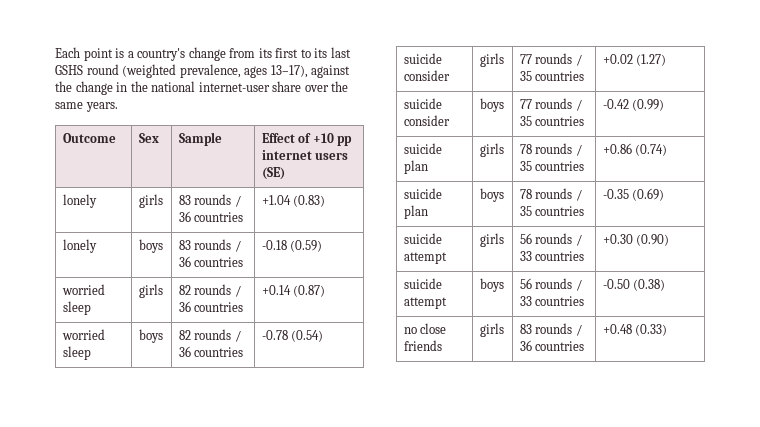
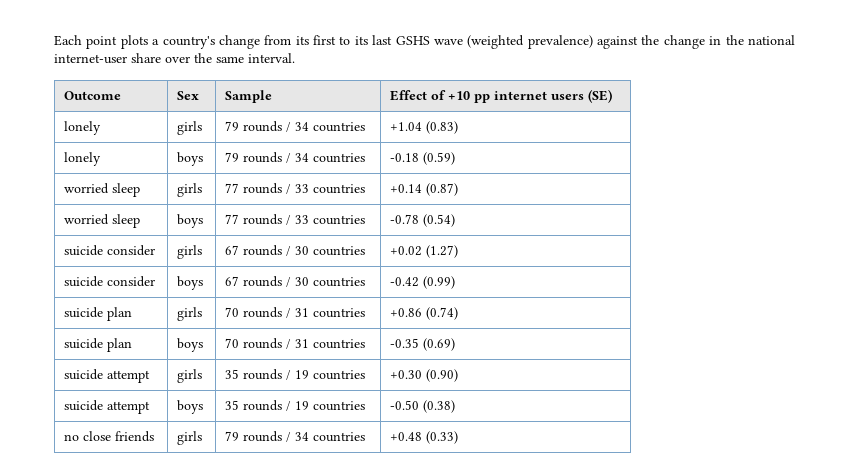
[115,48,125,58] is -> [120,35,148,49] plots
[86,64,308,78] round (weighted prevalence, ages 13–17), -> [433,35,593,49] wave (weighted prevalence)
[85,102,118,112] years. -> [248,53,295,63] interval.
[178,194,241,207] [178,211,191,222] 83 rounds / 36 -> [225,121,310,132] 79 rounds / 34
[178,239,241,252] [178,256,191,267] 83 rounds / 36 -> [225,152,310,163] 79 rounds / 34
[178,284,241,297] [178,301,191,312] 82 rounds / 36 -> [225,183,310,194] 77 rounds / 33
[178,329,241,342] [178,346,191,357] 82 rounds / 36 -> [225,214,310,225] 77 rounds / 33
[519,53,582,66] [519,71,532,81] 77 rounds / 35 -> [225,245,310,256] 67 rounds / 30
[519,98,582,111] [519,116,532,126] 77 rounds / 35 -> [225,276,310,287] 67 rounds / 30
[519,143,582,156] [519,161,532,171] 78 rounds / 35 -> [225,307,310,318] 70 rounds / 31
[519,188,582,201] [519,206,532,216] 78 rounds / 35 -> [225,338,310,349] 70 rounds / 31
[519,233,582,246] [519,251,532,261] 56 rounds / 33 -> [225,369,310,380] 35 rounds / 19
[519,278,582,291] [519,296,532,306] 56 rounds / 33 -> [225,400,310,411] 35 rounds / 19
[519,323,582,336] [519,340,532,351] 83 rounds / 36 -> [225,431,310,442] 79 rounds / 34

